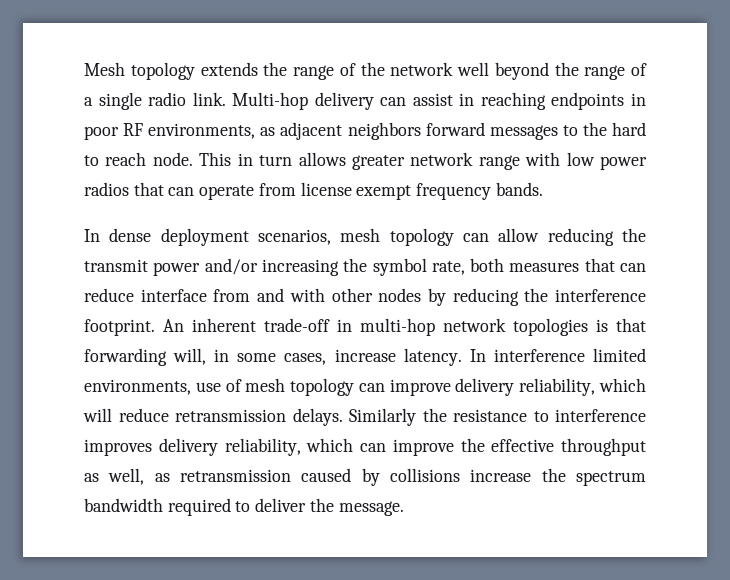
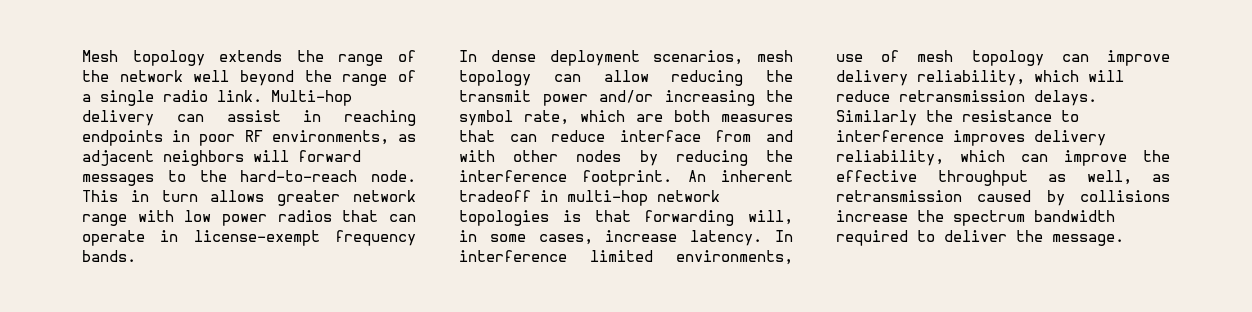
(421, 131) none -> [253,150,289,162] will
[612,122,647,136] [84,152,147,166] hard to reach -> [240,170,358,182] hard-to-reach
[258,182,412,200] from license exempt -> [160,230,320,246] in license-exempt
(465, 268) none -> [580,110,663,122] which are
[264,318,330,332] trade-off -> [459,190,531,202] tradeoff

